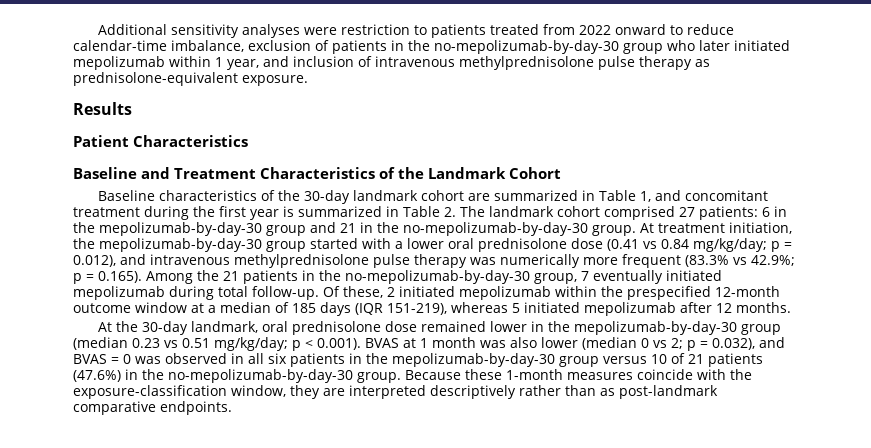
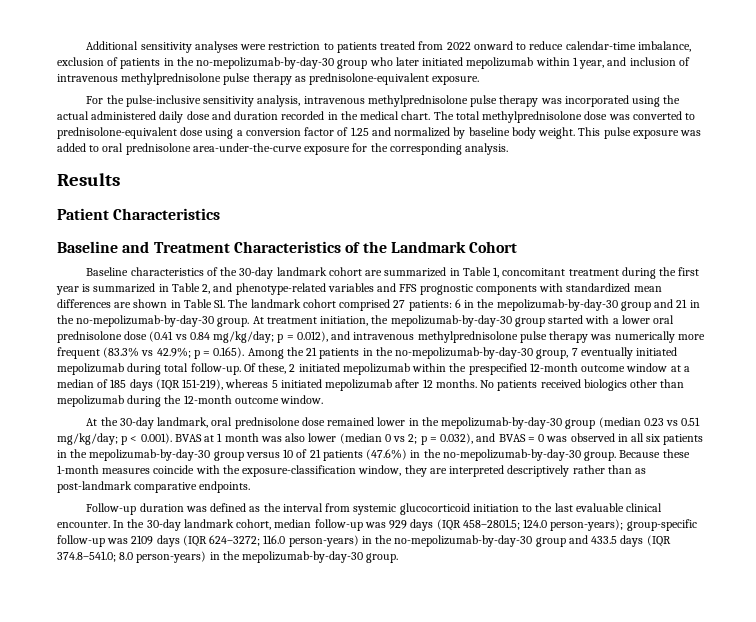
(308, 80) none -> [86,95,681,107] [57,111,696,123] [57,127,702,139] [57,143,509,155] // For the pulse-inclusive sensitivity analysis, intravenous methylprednisolone pulse therapy was incorporated using the actual administered daily dose and duration recorded in the medical chart. The total methylprednisolone dose was converted to prednisolone-equivalent dose using a conversion factor of 1.25 and normalized by baseline body weight. This pulse exposure was added to oral prednisolone area-under-the-curve exposure for the corresponding analysis.
[654,190,681,201] and -> (500, 272) none
[443,207,456,217] 2. -> [202,283,662,295] [57,299,226,308] 2, and phenotype-related variables and FFS prognostic components with standardized mean differences are shown in Table S1.
(791, 307) none -> [480,379,685,391] [57,395,324,407] No patients received biologics other than mepolizumab during the 12-month outcome window.
(232, 408) none -> [86,503,663,515] [57,519,697,531] [57,535,671,547] [57,551,399,563] // Follow-up duration was defined as the interval from systemic glucocorticoid initiation to the last evaluable clinical encounter. In the 30-day landmark cohort, median follow-up was 929 days (IQR 458–2801.5; 124.0 person-years); group-specific follow-up was 2109 days (IQR 624–3272; 116.0 person-years) in the no-mepolizumab-by-day-30 group and 433.5 days (IQR 374.8–541.0; 8.0 person-years) in the mepolizumab-by-day-30 group.

